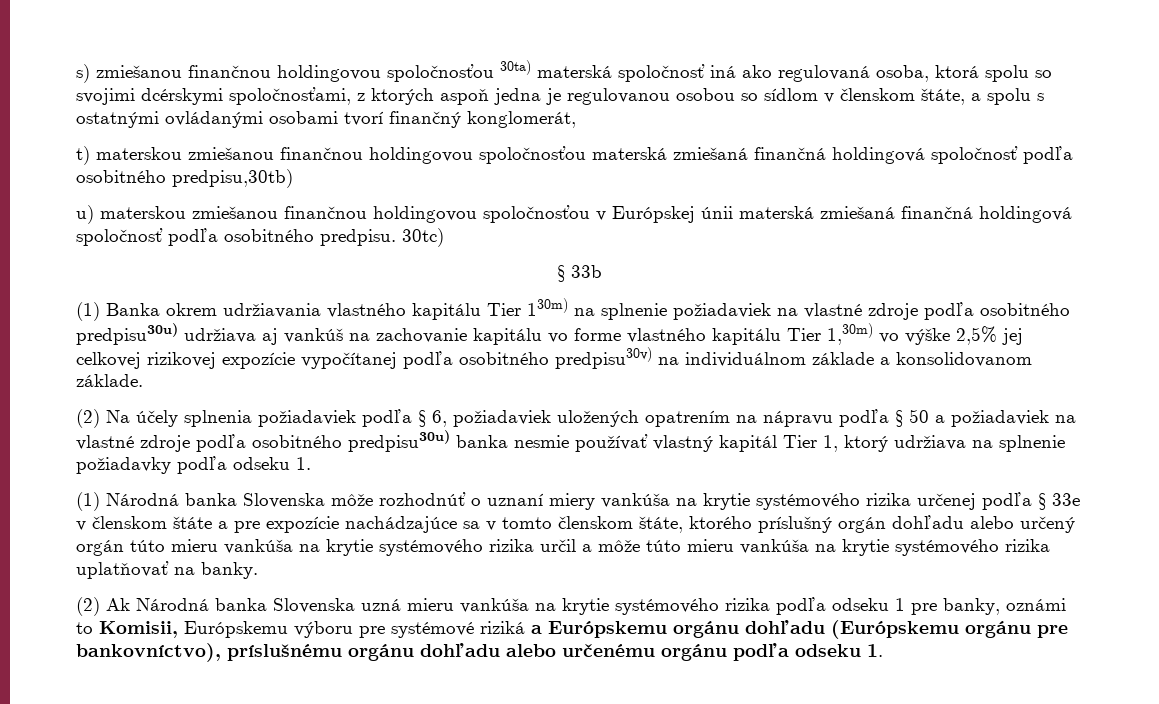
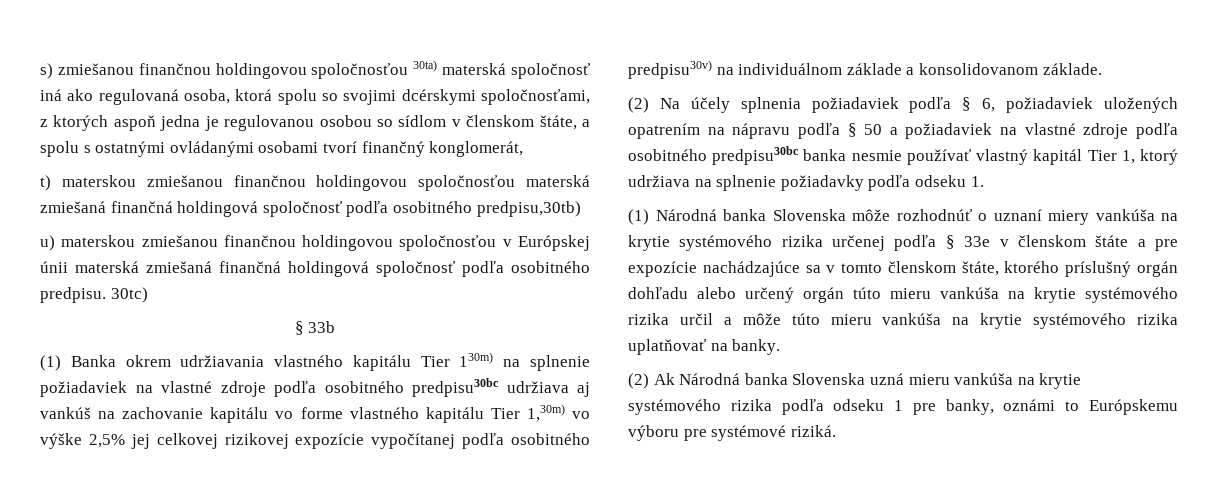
[76,323,178,345] predpisu30u) -> [412,378,499,397] predpisu30bc
[348,430,450,452] predpisu30u) -> [712,146,800,165] predpisu30bc
[99,621,178,638] Komisii, -> (1080, 406) none
[480,620,1068,639] [76,643,883,662] riziká a Európskemu orgánu dohľadu (Európskemu orgánu pre bankovníctvo), príslušnému orgánu dohľadu alebo určenému orgánu podľa odseku 1. -> [790,425,836,437] riziká.

